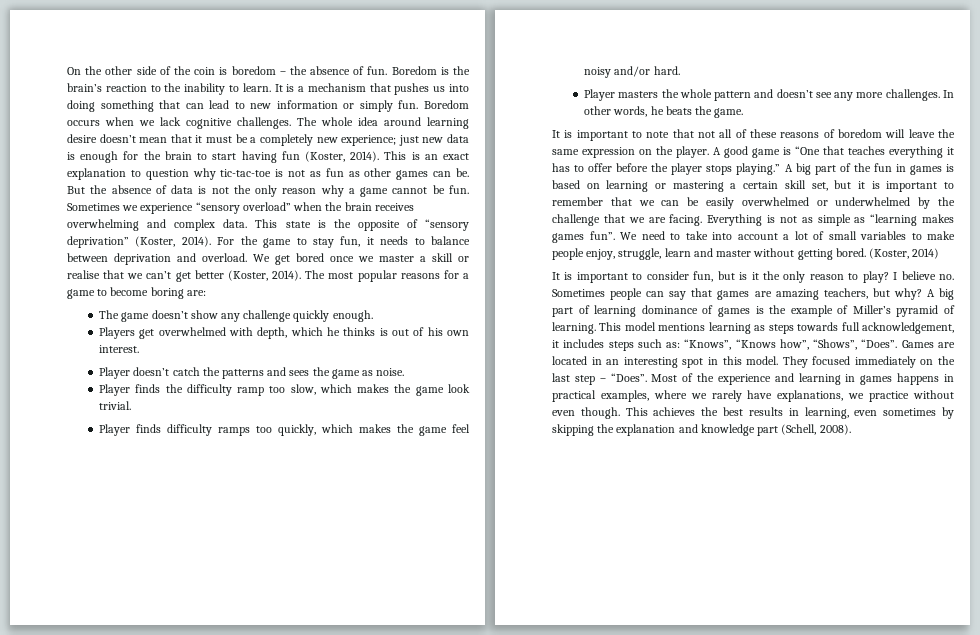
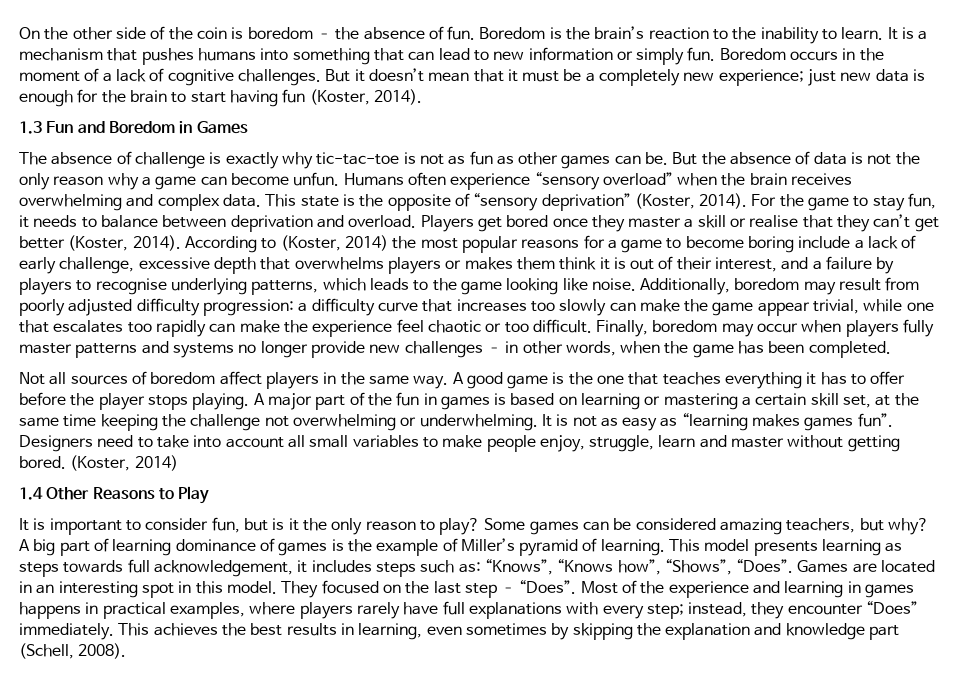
[433,84,469,92] [67,100,95,112] us into doing -> [197,48,289,61] humans into
[105,117,469,129] [67,134,97,143] when we lack cognitive challenges. The whole idea around learning desire -> [842,48,884,61] [19,68,365,86] in the moment of a lack of cognitive challenges. But it
[384,151,470,160] [67,168,189,180] This is an exact explanation to question -> [19,121,248,134] [19,151,279,169] // 1.3 Fun and Boredom in Games // The absence of challenge is exactly
[392,185,469,194] [67,203,139,211] cannot be fun. Sometimes we -> [200,172,446,186] can become unfun. Humans often
[253,254,270,262] We -> [420,215,474,232] Players
[358,256,374,262] we -> [591,215,625,232] they
[127,273,144,279] we -> [837,215,871,232] they
[305,270,326,279] The -> [184,235,417,253] According to (Koster, 2014) the
[186,290,206,296] [99,310,373,322] [99,327,469,339] [99,345,140,353] [99,367,405,379] [99,384,470,396] [99,401,132,410] [99,424,470,436] [584,66,680,78] [584,89,954,101] [584,106,744,118] [552,129,955,141] [552,146,709,158] are: // The game doesn’t show any challenge quickly enough. // Players get overwhelmed with depth, which he thinks is out of his own interest. // Player doesn’t catch the patterns and sees the game as noise. // Player finds the difficulty ramp too slow, which makes the game look trivial. // Player finds difficulty ramps too quickly, which makes the game feel noisy and/or hard. // Player masters the whole pattern and doesn’t see any more challenges. In other words, he beats the game. // It is important to note that not all of these reasons of boredom will leave the same expression on the player. -> [798,235,917,249] [19,256,895,274] [19,277,920,295] [19,298,934,316] [19,319,935,337] [19,341,891,358] [19,371,449,389] include a lack of early challenge, excessive depth that overwhelms players or makes them think it is out of their interest, and a failure by players to recognise underlying patterns, which leads to the game looking like noise. Additionally, boredom may result from poorly adjusted difficulty progression: a difficulty curve that increases too slowly can make the game appear trivial, while one that escalates too rapidly can make the experience feel chaotic or too difficult. Finally, boredom may occur when players fully master patterns and systems no longer provide new challenges – in other words, when the game has been completed. // Not all sources of boredom affect players in the same way.
[795,146,820,155] “One -> [568,372,625,385] the one
[736,163,811,175] playing.” A big -> [192,393,312,410] playing. A major
[834,180,954,192] [552,197,956,209] [552,214,851,226] but it is important to remember that we can be easily overwhelmed or underwhelmed by the challenge that we are facing. Everything is not as simple -> [875,393,919,406] [19,414,658,431] at the same time keeping the challenge not overwhelming or underwhelming. It is not as easy
[620,232,637,240] We -> [19,435,93,452] Designers
[783,231,824,240] a lot of -> [287,435,305,448] all
(940, 253) none -> [19,486,210,504] // 1.4 Other Reasons to Play
[893,271,954,280] [552,288,772,300] I believe no. Sometimes people can say that games are -> [484,518,716,535] Some games can be considered
[658,323,706,331] mentions -> [753,541,818,556] presents
[854,356,916,368] immediately -> (379, 587) none
[690,393,707,399] we -> [299,602,353,619] players
[777,390,954,402] [552,407,620,419] explanations, we practice without even though. -> [442,601,919,619] [19,623,114,640] full explanations with every step; instead, they encounter “Does” immediately.

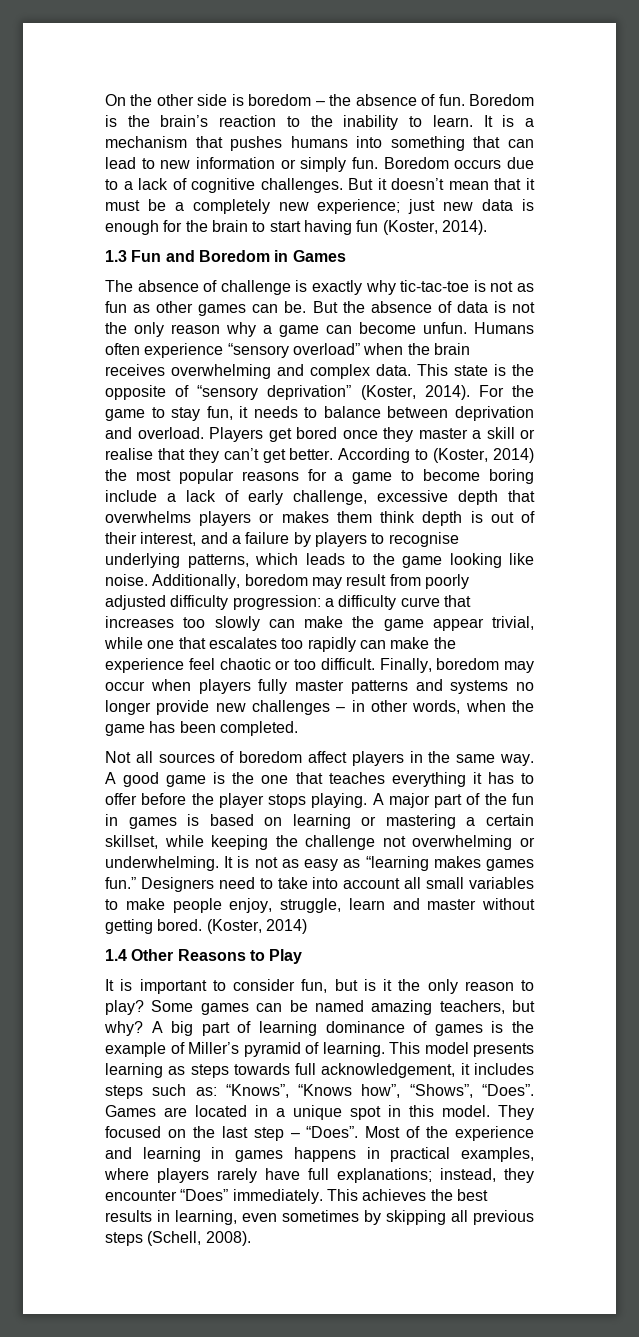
[150,26,227,40] of the coin -> (228, 100) none
[842,48,884,61] [19,68,100,82] in the moment of -> [507,157,534,169] [105,179,118,190] due to
[19,235,181,251] better (Koster, 2014). -> [289,448,334,460] better.
[599,257,610,270] it -> [422,511,463,526] depth
[810,393,919,408] [19,414,97,427] skill set, at the same time -> [105,835,204,849] skillset, while
[857,413,893,427] fun”. -> [105,877,136,889] fun.”
[635,518,716,530] considered -> [314,1000,364,1012] named
[36,581,138,598] an interesting -> [276,1105,342,1120] a unique
[468,602,684,619] explanations with every step; -> [337,1168,432,1183] explanations;
[636,623,900,640] the explanation and knowledge part -> [451,1210,534,1225] [105,1232,143,1246] all previous steps

